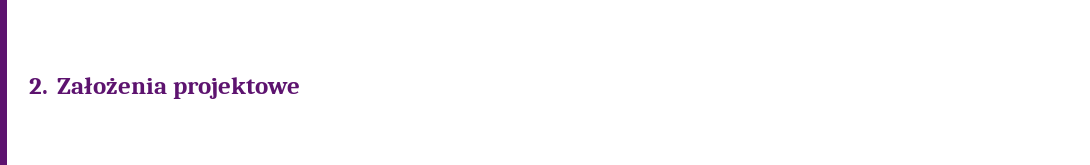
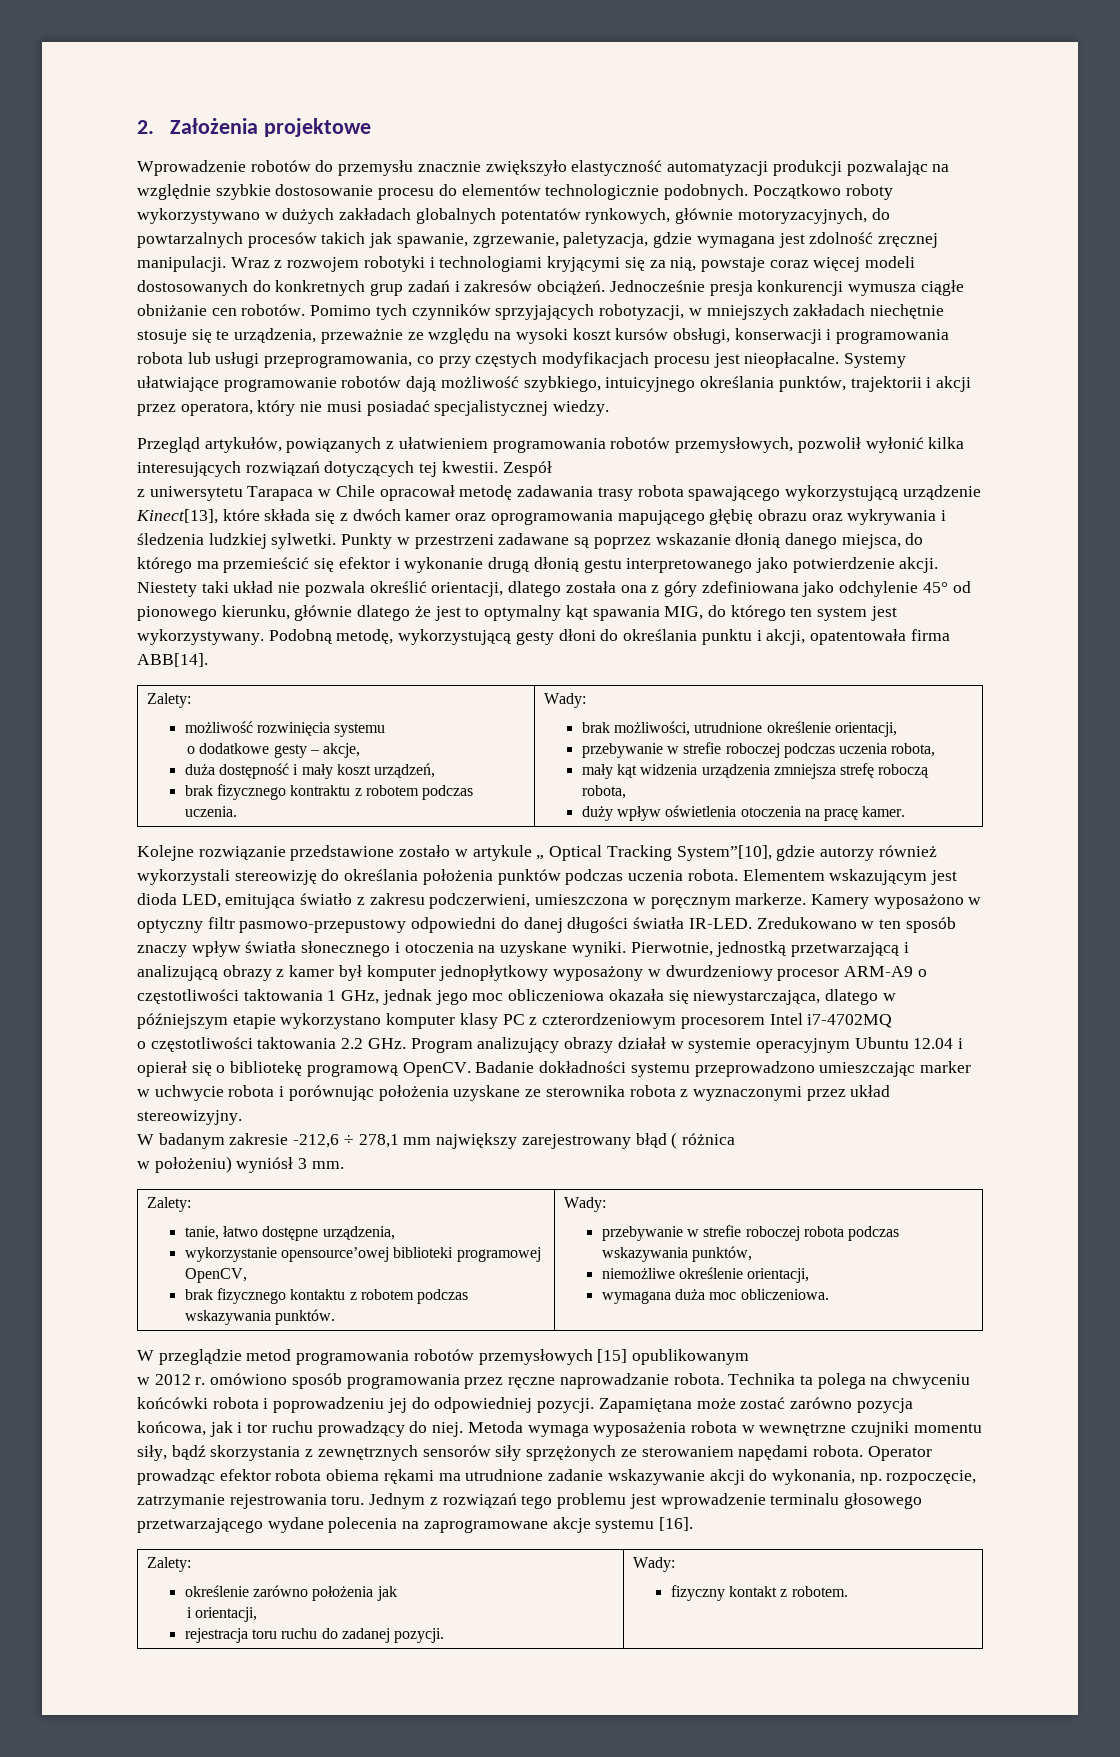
(301, 88) none -> [137,160,950,176] [137,184,893,200] [137,208,890,224] [137,232,938,248] [137,256,916,272] [137,280,964,296] [137,304,944,320] [137,328,950,344] [137,352,906,368] [137,376,971,392] [137,400,610,416] [137,437,965,453] [137,461,552,477] [137,485,981,501] [136,509,947,525] [137,533,924,549] [137,557,939,573] [137,581,971,597] [137,605,897,621] [137,629,950,645] [137,653,208,667] [146,693,191,708] [184,721,386,737] [186,743,361,758] [184,763,436,779] [184,784,474,800] [184,806,237,817] [543,693,586,708] [581,721,897,737] [581,742,936,758] [581,763,930,779] [581,785,626,799] [581,805,906,821] [137,845,937,861] [137,869,957,885] [137,893,982,909] [137,917,956,933] [137,941,909,957] [137,965,927,981] [137,989,896,1005] [137,1013,893,1029] [137,1037,964,1053] [137,1061,971,1077] [137,1085,891,1101] [137,1110,242,1125] [137,1132,735,1149] [137,1156,344,1173] [146,1197,191,1212] [184,1226,395,1241] [184,1247,541,1262] [184,1268,247,1283] [184,1288,469,1304] [184,1309,335,1325] [563,1197,606,1212] [601,1225,900,1241] [601,1246,752,1262] [601,1267,810,1283] [601,1289,829,1304] [137,1349,750,1365] [137,1373,971,1389] [137,1397,913,1413] [137,1421,982,1437] [137,1445,932,1461] [137,1469,977,1485] [137,1493,922,1509] [137,1517,694,1533] [146,1557,191,1572] [184,1585,397,1601] [186,1607,258,1622] [184,1628,445,1643] [632,1557,675,1572] [670,1585,848,1601] // Wprowadzenie robotów do przemysłu znacznie zwiększyło elastyczność automatyzacji produkcji pozwalając na względnie szybkie dostosowanie procesu do elementów technologicznie podobnych. Początkowo roboty wykorzystywano w dużych zakładach globalnych potentatów rynkowych, głównie motoryzacyjnych, do powtarzalnych procesów takich jak spawanie, zgrzewanie, paletyzacja, gdzie wymagana jest zdolność zręcznej manipulacji. Wraz z rozwojem robotyki i technologiami kryjącymi się za nią, powstaje coraz więcej modeli dostosowanych do konkretnych grup zadań i zakresów obciążeń. Jednocześnie presja konkurencji wymusza ciągłe obniżanie cen robotów. Pomimo tych czynników sprzyjających robotyzacji, w mniejszych zakładach niechętnie stosuje się te urządzenia, przeważnie ze względu na wysoki koszt kursów obsługi, konserwacji i programowania robota lub usługi przeprogramowania, co przy częstych modyfikacjach procesu jest nieopłacalne. Systemy ułatwiające programowanie robotów dają możliwość szybkiego, intuicyjnego określania punktów, trajektorii i akcji przez operatora, który nie musi posiadać specjalistycznej wiedzy. // Przegląd artykułów, powiązanych z ułatwieniem programowania robotów przemysłowych, pozwolił wyłonić kilka interesujących rozwiązań dotyczących tej kwestii. Zespół // z uniwersytetu Tarapaca w Chile opracował metodę zadawania trasy robota spawającego wykorzystującą urządzenie Kinect[13], które składa się z dwóch kamer oraz oprogramowania mapującego głębię obrazu oraz wykrywania i śledzenia ludzkiej sylwetki. Punkty w przestrzeni zadawane są poprzez wskazanie dłonią danego miejsca, do którego ma przemieścić się efektor i wykonanie drugą dłonią gestu interpretowanego jako potwierdzenie akcji. Niestety taki układ nie pozwala określić orientacji, dlatego została ona z góry zdefiniowana jako odchylenie 45° od pionowego kierunku, głównie dlatego że jest to optymalny kąt spawania MIG, do którego ten system jest wykorzystywany. Podobną metodę, wykorzystującą gesty dłoni do określania punktu i akcji, opatentowała firma ABB[14]. // Zalety: // możliwość rozwinięcia systemu // o dodatkowe gesty – akcje, // duża dostępność i mały koszt urządzeń, // brak fizycznego kontraktu z robotem podczas uczenia. | Wady: // brak możliwości, utrudnione określenie orientacji, // przebywanie w strefie roboczej podczas uczenia robota, // mały kąt widzenia urządzenia zmniejsza strefę roboczą robota, // duży wpływ oświetlenia otoczenia na pracę kamer. // Kolejne rozwiązanie przedstawione zostało w artykule „ Optical Tracking System”[10], gdzie autorzy również wykorzystali stereowizję do określania położenia punktów podczas uczenia robota. Elementem wskazującym jest dioda LED, emitująca światło z zakresu podczerwieni, umieszczona w poręcznym markerze. Kamery wyposażono w optyczny filtr pasmowo-przepustowy odpowiedni do danej długości światła IR-LED. Zredukowano w ten sposób znaczy wpływ światła słonecznego i otoczenia na uzyskane wyniki. Pierwotnie, jednostką przetwarzającą i analizującą obrazy z kamer był komputer jednopłytkowy wyposażony w dwurdzeniowy procesor ARM-A9 o częstotliwości taktowania 1 GHz, jednak jego moc obliczeniowa okazała się niewystarczająca, dlatego w późniejszym etapie wykorzystano komputer klasy PC z czterordzeniowym procesorem Intel i7-4702MQ // o częstotliwości taktowania 2.2 GHz. Program analizujący obrazy działał w systemie operacyjnym Ubuntu 12.04 i opierał się o bibliotekę programową OpenCV. Badanie dokładności systemu przeprowadzono umieszczając marker w uchwycie robota i porównując położenia uzyskane ze sterownika robota z wyznaczonymi przez układ stereowizyjny. // W badanym zakresie -212,6 ÷ 278,1 mm największy zarejestrowany błąd ( różnica // w położeniu) wyniósł 3 mm. // Zalety: // tanie, łatwo dostępne urządzenia, // wykorzystanie opensource’owej biblioteki programowej OpenCV, // brak fizycznego kontaktu z robotem podczas wskazywania punktów. | Wady: // przebywanie w strefie roboczej robota podczas wskazywania punktów, // niemożliwe określenie orientacji, // wymagana duża moc obliczeniowa. // W przeglądzie metod programowania robotów przemysłowych [15] opublikowanym // w 2012 r. omówiono sposób programowania przez ręczne naprowadzanie robota. Technika ta polega na chwyceniu końcówki robota i poprowadzeniu jej do odpowiedniej pozycji. Zapamiętana może zostać zarówno pozycja końcowa, jak i tor ruchu prowadzący do niej. Metoda wymaga wyposażenia robota w wewnętrzne czujniki momentu siły, bądź skorzystania z zewnętrznych sensorów siły sprzężonych ze sterowaniem napędami robota. Operator prowadząc efektor robota obiema rękami ma utrudnione zadanie wskazywanie akcji do wykonania, np. rozpoczęcie, zatrzymanie rejestrowania toru. Jednym z rozwiązań tego problemu jest wprowadzenie terminalu głosowego przetwarzającego wydane polecenia na zaprogramowane akcje systemu [16]. // Zalety: // określenie zarówno położenia jak // i orientacji, // rejestracja toru ruchu do zadanej pozycji. | Wady: // fizyczny kontakt z robotem.

